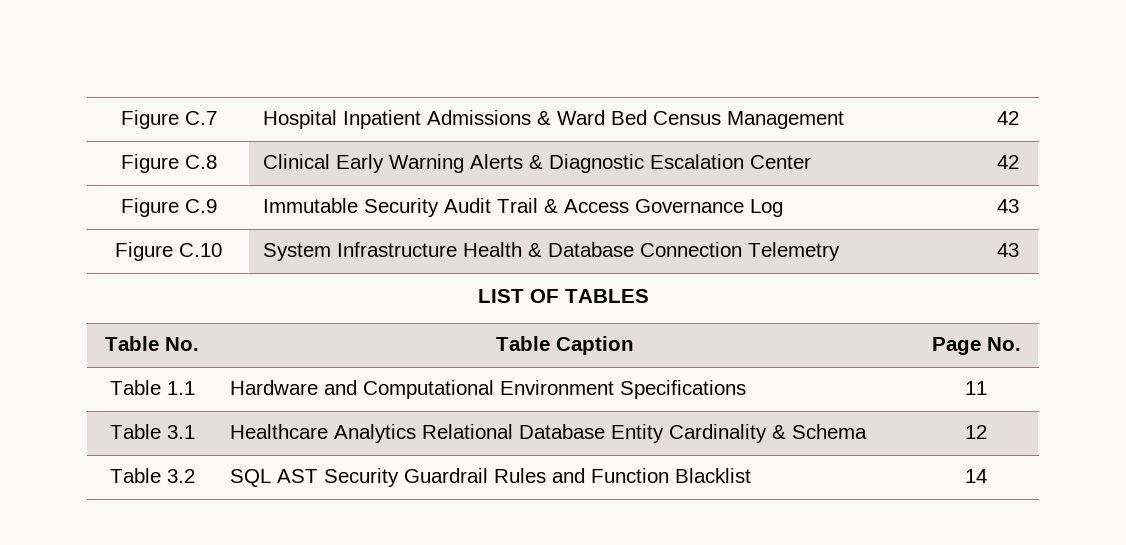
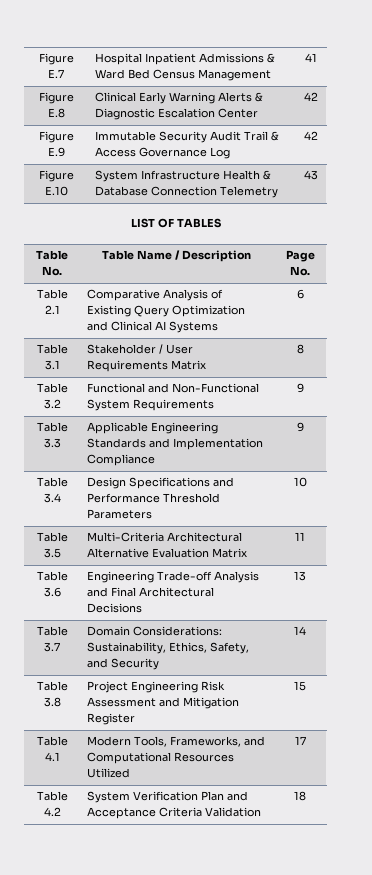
[120,110,217,129] Figure C.7 -> [38,53,74,65] [48,69,64,78] Figure E.7
[997,111,1019,125] [120,154,217,173] 42 // Figure C.8 -> [304,53,317,62] [38,92,74,104] [47,108,65,118] 41 // Figure E.8
[184,199,217,213] C.9 -> [47,147,65,157] E.9
[997,199,1019,213] [115,242,222,261] 43 // Figure C.10 -> [303,131,318,140] [38,170,74,182] [44,186,68,196] 42 // Figure E.10
[556,336,634,355] Caption -> [137,250,251,262] Name / Description
[166,381,195,395] [230,380,747,399] [965,381,987,395] [109,424,195,439] [230,424,868,443] [965,425,987,439] [109,468,195,483] [230,468,752,487] [965,469,987,483] 1.1 | Hardware and Computational Environment Specifications | 11 // Table 3.1 | Healthcare Analytics Relational Database Entity Cardinality & Schema | 12 // Table 3.2 | SQL AST Security Guardrail Rules and Function Blacklist | 14 -> [44,305,60,314] [87,289,224,301] [87,305,246,317] [87,321,219,333] [296,289,304,299] [36,344,68,354] [44,360,60,370] [87,344,194,354] [87,360,207,372] [296,344,304,354] [36,383,68,393] [43,399,61,409] [87,383,260,393] [87,399,215,411] [296,383,304,393] [36,422,68,432] [43,438,61,448] [87,422,219,434] [87,438,264,450] [87,454,156,466] [296,422,304,432] [36,477,68,487] [43,493,61,503] [87,477,235,489] [87,493,221,503] [87,509,153,519] [293,477,307,487] [36,532,68,542] [43,548,61,558] [87,532,243,542] [87,548,248,558] [295,532,305,541] [36,571,68,581] [43,587,61,597] [87,571,260,583] [87,587,215,597] [87,603,143,613] [294,571,306,581] [36,626,68,636] [44,642,60,652] [87,626,223,636] [87,642,250,654] [87,658,160,670] [294,626,306,635] [36,681,68,691] [43,697,61,707] [87,681,226,693] [87,697,240,709] [87,713,136,725] [294,681,306,691] [36,736,68,746] [44,752,60,761] [87,736,266,747] [87,752,235,764] [87,768,131,778] [294,736,306,745] [36,791,68,801] [43,807,61,816] [87,791,249,803] [87,807,262,819] [294,791,306,801] 2.1 | Comparative Analysis of Existing Query Optimization and Clinical AI Systems | 6 // Table 3.1 | Stakeholder / User Requirements Matrix | 8 // Table 3.2 | Functional and Non-Functional System Requirements | 9 // Table 3.3 | Applicable Engineering Standards and Implementation Compliance | 9 // Table 3.4 | Design Specifications and Performance Threshold Parameters | 10 // Table 3.5 | Multi-Criteria Architectural Alternative Evaluation Matrix | 11 // Table 3.6 | Engineering Trade-off Analysis and Final Architectural Decisions | 13 // Table 3.7 | Domain Considerations: Sustainability, Ethics, Safety, and Security | 14 // Table 3.8 | Project Engineering Risk Assessment and Mitigation Register | 15 // Table 4.1 | Modern Tools, Frameworks, and Computational Resources Utilized | 17 // Table 4.2 | System Verification Plan and Acceptance Criteria Validation | 18

